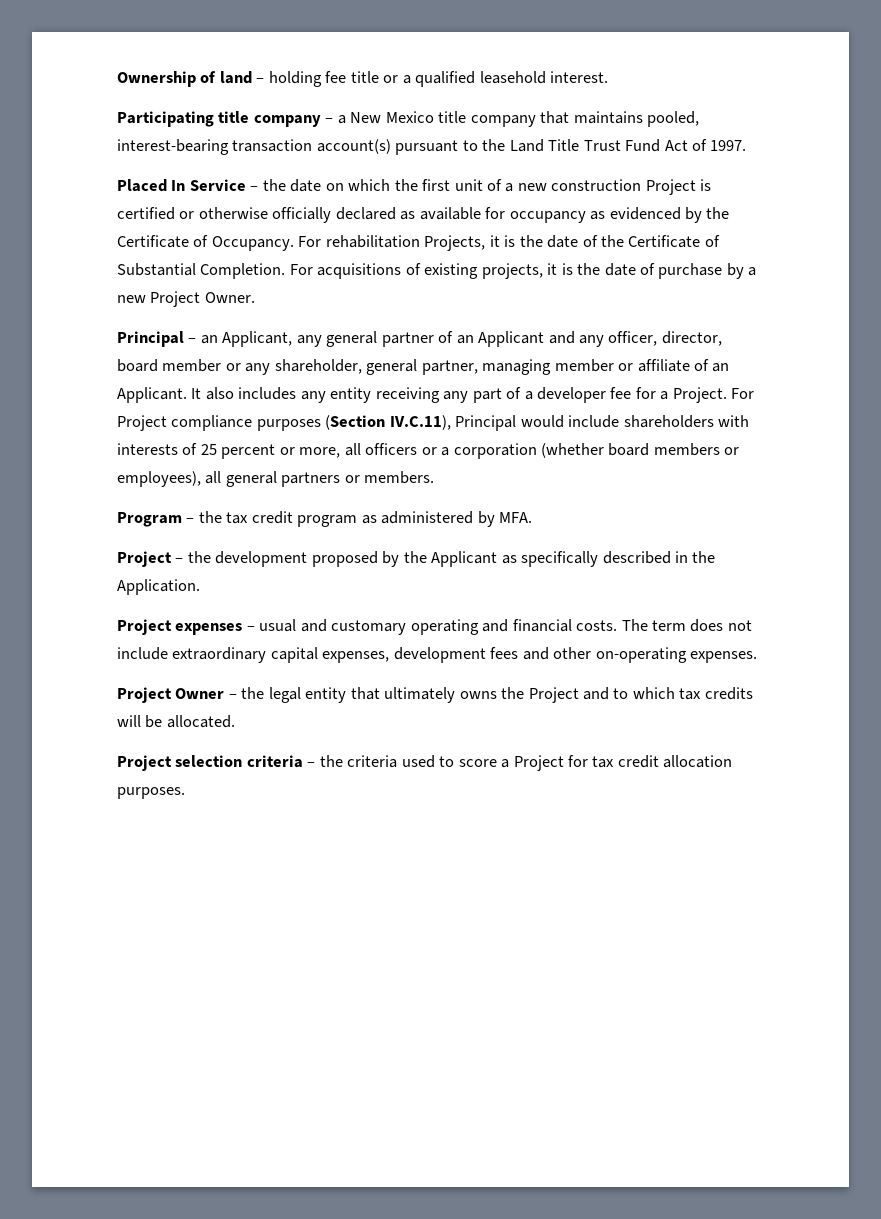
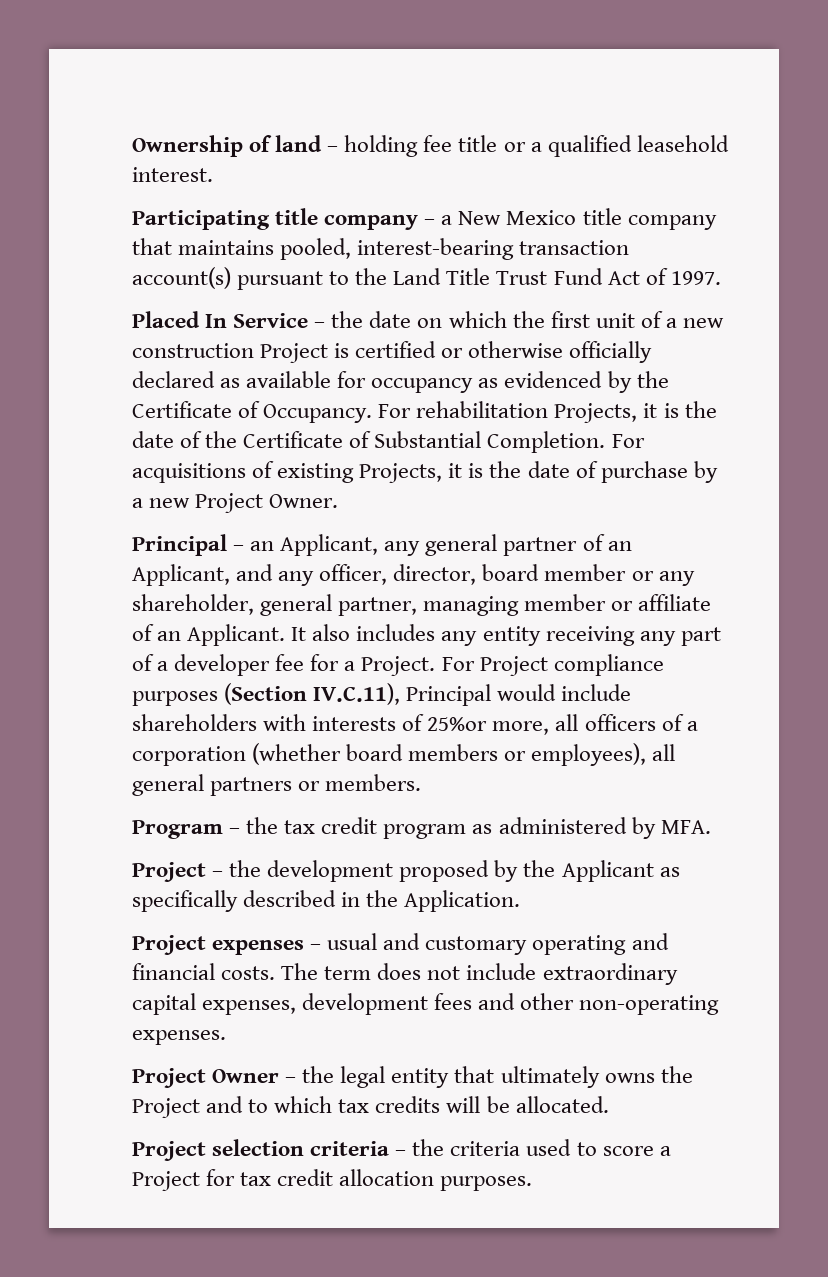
[481,263,543,279] projects, -> [359,463,443,483] Projects,
[478,331,545,347] Applicant -> [132,564,230,586] Applicant,
[200,444,295,459] 25 percent or -> [427,717,488,731] 25%or
[421,447,437,455] or -> [661,714,684,731] of
[595,647,687,663] on-operating -> [579,995,720,1015] non-operating

